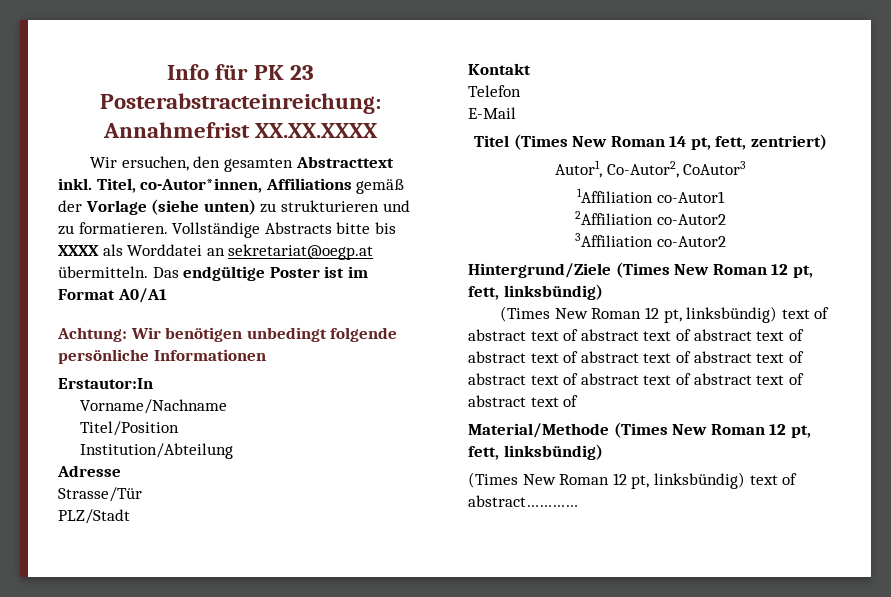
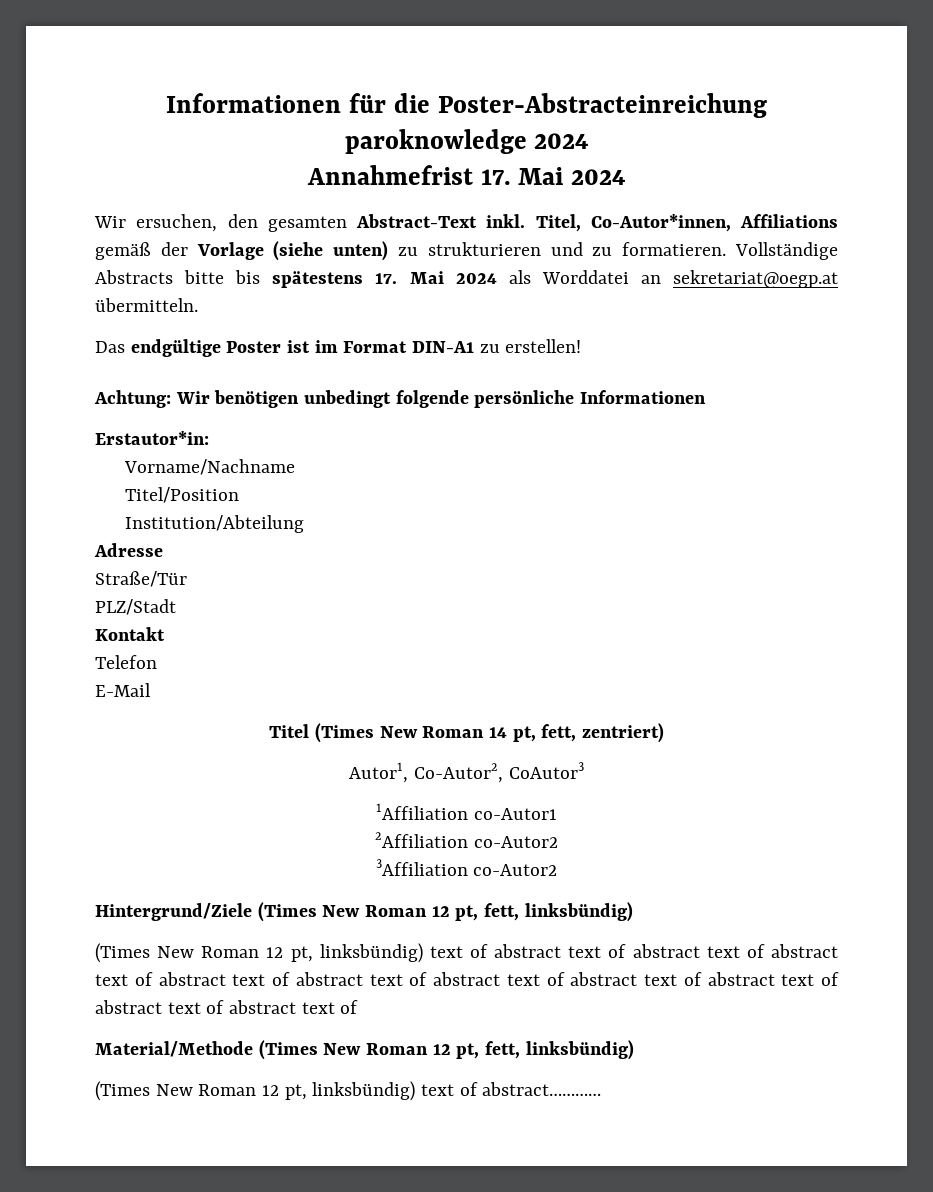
[167,64,314,80] [100,93,381,114] [102,122,379,138] Info für PK 23 Posterabstracteinreichung: Annahmefrist XX.XX.XXXX -> [166,93,767,118] [344,129,589,154] [306,165,626,185] Informationen für die Poster-Abstracteinreichung paroknowledge 2024 // Annahmefrist 17. Mai 2024
[295,156,394,168] Abstracttext -> [356,214,477,228] Abstract-Text
[140,178,263,193] co-Autor*innen, -> [590,214,731,232] Co-Autor*innen,
[58,245,99,256] XXXX -> [272,271,497,288] spätestens 17. Mai 2024
(148, 272) none -> (198, 305) //
[117,288,167,303] A0/A1 -> [412,339,582,353] DIN-A1 zu erstellen!
[58,378,153,389] Erstautor:In -> [95,431,209,445] Erstautor*in:
[58,487,142,502] Strasse/Tür -> [95,571,187,587] Straße/Tür

